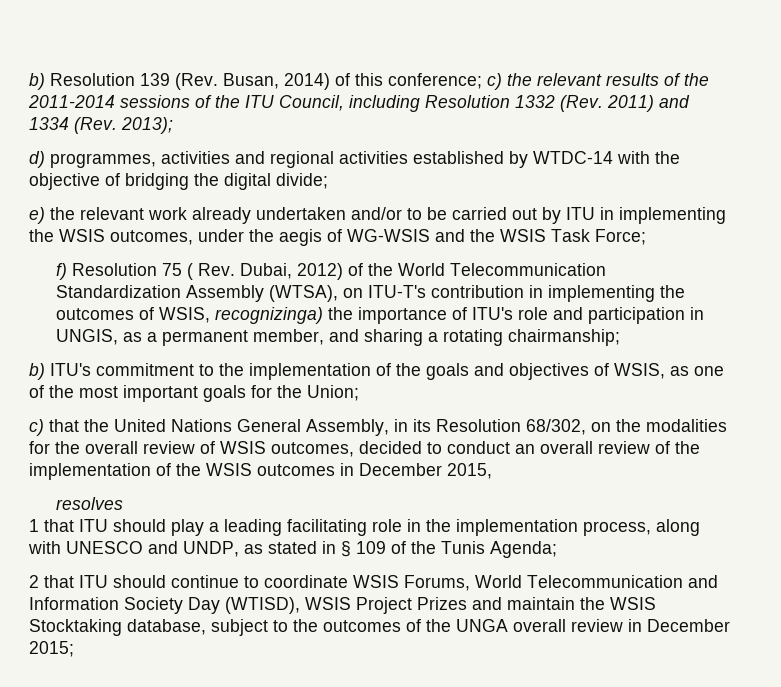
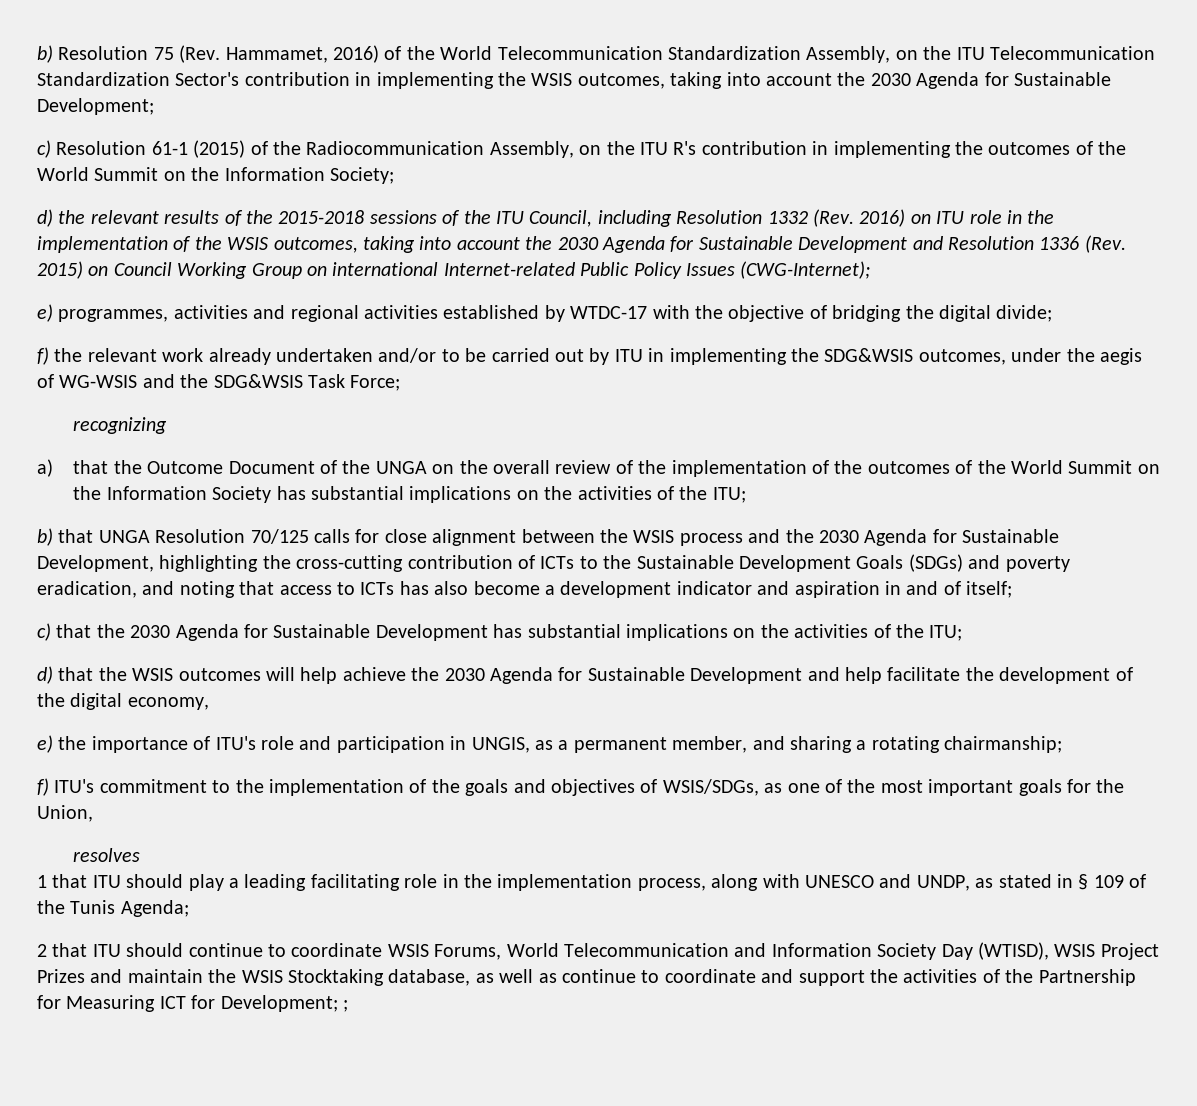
[140,73,502,90] 139 (Rev. Busan, 2014) of this conference; c) -> [153,45,1155,63] [37,72,1111,89] [37,98,154,115] [37,140,1127,158] [37,167,394,184] [37,209,53,227] 75 (Rev. Hammamet, 2016) of the World Telecommunication Standardization Assembly, on the ITU Telecommunication Standardization Sector's contribution in implementing the WSIS outcomes, taking into account the 2030 Agenda for Sustainable Development; // c) Resolution 61-1 (2015) of the Radiocommunication Assembly, on the ITU R's contribution in implementing the outcomes of the World Summit on the Information Society; // d)
[28,95,115,108] 2011-2014 -> [278,210,365,224] 2015-2018
[607,95,690,112] [29,117,173,134] [29,151,45,168] 2011) and 1334 (Rev. 2013); // d) -> [859,209,1055,227] [37,235,1126,253] [37,261,871,279] [37,304,53,322] 2016) on ITU role in the implementation of the WSIS outcomes, taking into account the 2030 Agenda for Sustainable Development and Resolution 1336 (Rev. 2015) on Council Working Group on international Internet-related Public Policy Issues (CWG-Internet); // e)
[533,151,613,164] WTDC-14 -> [570,306,648,319] WTDC-17
[29,207,45,224] e) -> [37,347,49,365] f)
[59,229,105,242] WSIS -> [824,348,914,362] SDG&WSIS
[500,229,546,242] WSIS -> [213,374,303,388] SDG&WSIS
[56,263,607,280] [56,285,686,302] [56,307,324,324] f) Resolution 75 ( Rev. Dubai, 2012) of the World Telecommunication Standardization Assembly (WTSA), on ITU-T's contribution in implementing the outcomes of WSIS, recognizinga) -> [73,417,168,434] [37,459,1160,477] [73,486,746,503] [37,528,1060,546] [37,554,1070,572] [37,581,1013,598] [37,623,963,641] [37,666,1133,684] [37,693,209,710] [37,735,53,753] recognizing // a) that the Outcome Document of the UNGA on the overall review of the implementation of the outcomes of the World Summit on the Information Society has substantial implications on the activities of the ITU; // b) that UNGA Resolution 70/125 calls for close alignment between the WSIS process and the 2030 Agenda for Sustainable Development, highlighting the cross-cutting contribution of ICTs to the Sustainable Development Goals (SDGs) and poverty eradication, and noting that access to ICTs has also become a development indicator and aspiration in and of itself; // c) that the 2030 Agenda for Sustainable Development has substantial implications on the activities of the ITU; // d) that the WSIS outcomes will help achieve the 2030 Agenda for Sustainable Development and help facilitate the development of the digital economy, // e)
[29,363,45,380] b) -> [37,778,49,796] f)
[614,363,665,379] WSIS, -> [662,779,759,796] WSIS/SDGs,
[307,385,359,401] [29,419,727,436] [29,441,700,457] [29,463,492,480] Union; // c) that the United Nations General Assembly, in its Resolution 68/302, on the modalities for the overall review of WSIS outcomes, decided to conduct an overall review of the implementation of the WSIS outcomes in December 2015, -> [37,805,93,822] Union,
[211,619,730,636] [29,641,74,657] subject to the outcomes of the UNGA overall review in December 2015; -> [475,969,1136,986] [37,995,348,1012] as well as continue to coordinate and support the activities of the Partnership for Measuring ICT for Development; ;

